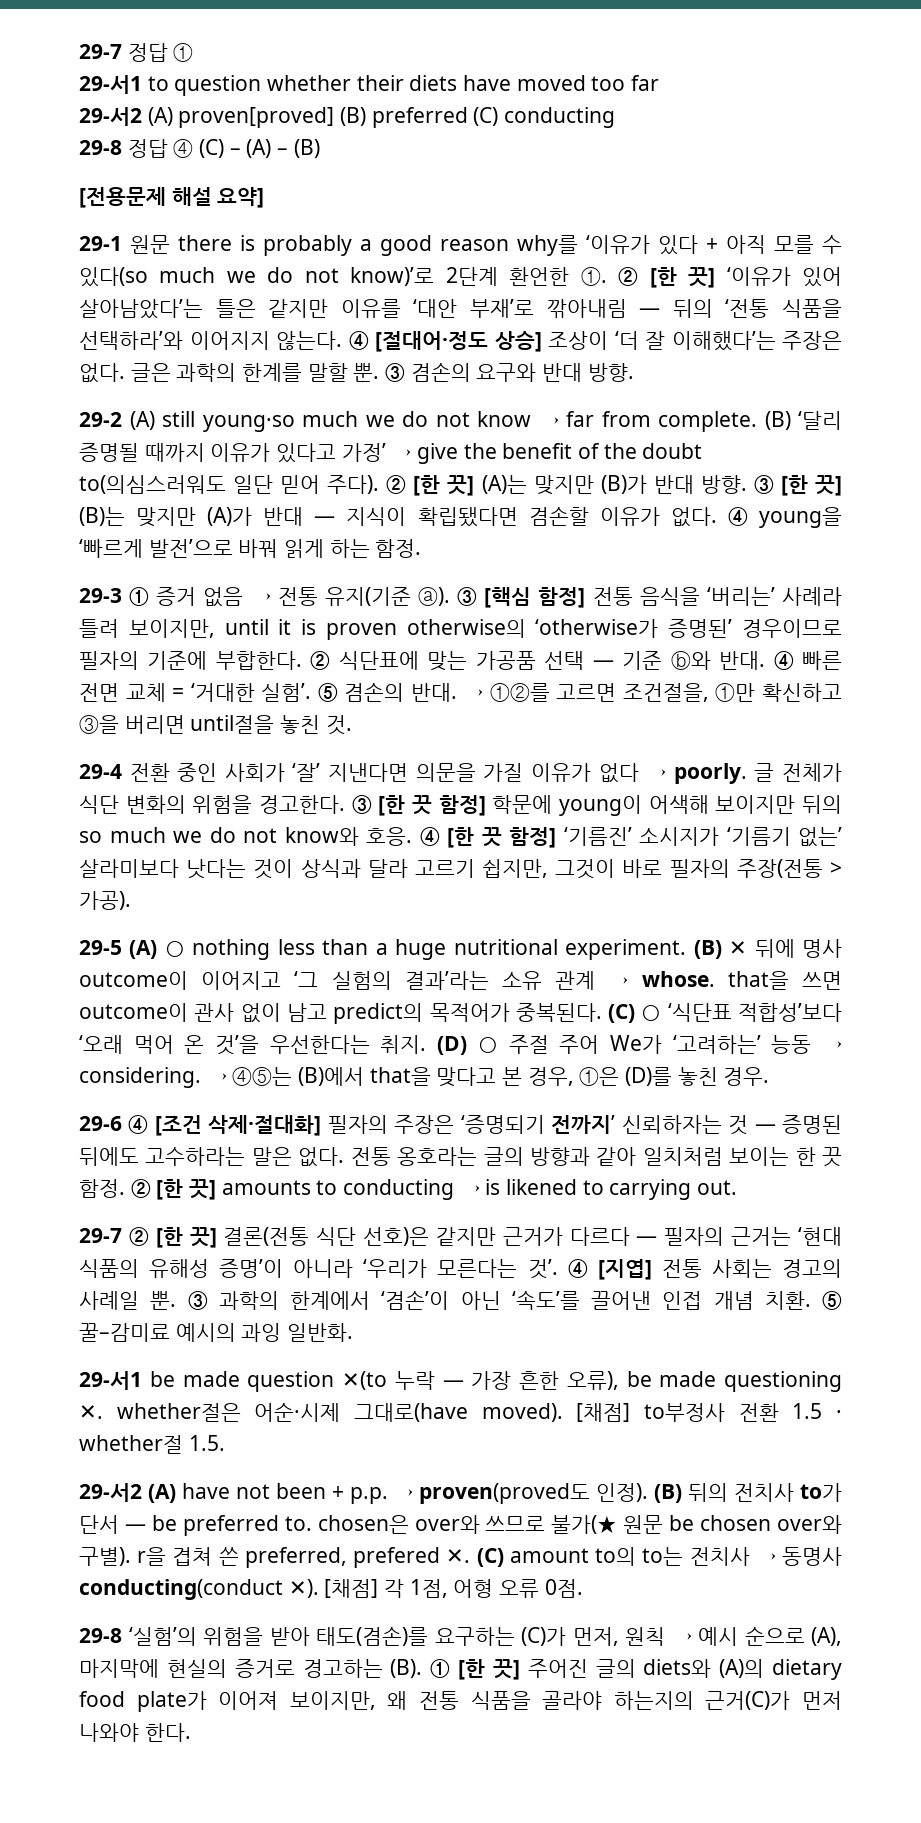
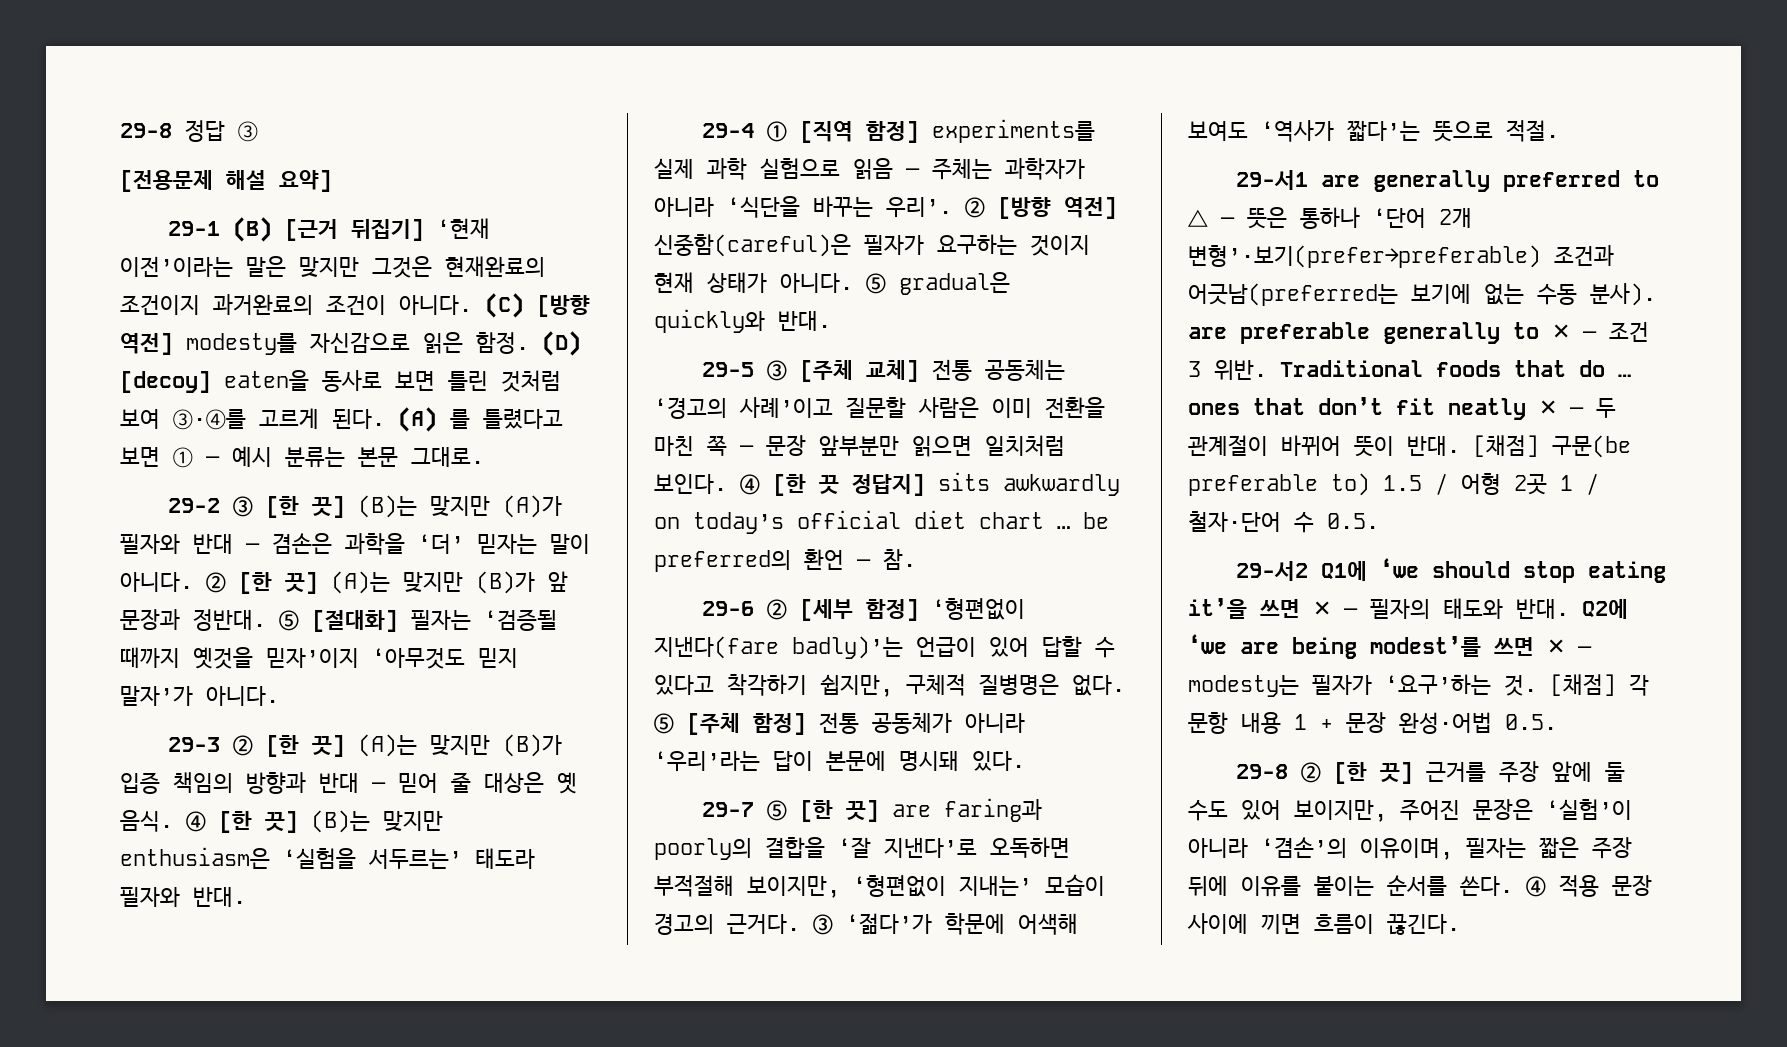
[79,43,194,62] [79,75,660,96] [79,107,616,128] [79,139,320,158] [79,187,265,208] [79,235,842,256] [79,267,842,288] [79,299,843,319] [79,331,842,352] [79,362,634,383] [79,411,842,432] [79,443,703,464] [79,475,842,496] [79,506,842,528] [79,539,422,558] [79,587,842,608] [79,619,842,640] [79,651,842,671] [79,682,843,702] [79,715,352,735] [79,763,842,784] [79,795,842,816] [79,827,842,848] [79,859,842,879] [79,891,131,910] [79,939,842,960] [79,971,843,990] [79,1003,842,1024] [79,1035,842,1055] [79,1067,770,1088] [79,1115,843,1136] [79,1147,842,1167] [79,1179,738,1200] [79,1227,842,1248] [79,1259,842,1280] [79,1290,842,1310] [79,1323,354,1342] [79,1371,842,1392] [79,1402,842,1422] [79,1435,225,1454] [79,1483,842,1504] [79,1515,842,1536] [79,1547,843,1568] [79,1579,583,1600] [79,1626,842,1646] [79,1659,842,1680] [79,1691,843,1712] [79,1723,191,1742] 29-7 정답 ① // 29-서1 to question whether their diets have moved too far // 29-서2 (A) proven[proved] (B) preferred (C) conducting // 29-8 정답 ④ (C) – (A) – (B) // [전용문제 해설 요약] // 29-1 원문 there is probably a good reason why를 ‘이유가 있다 + 아직 모를 수 있다(so much we do not know)’로 2단계 환언한 ①. ② [한 끗] ‘이유가 있어 살아남았다’는 틀은 같지만 이유를 ‘대안 부재’로 깎아내림 — 뒤의 ‘전통 식품을 선택하라’와 이어지지 않는다. ④ [절대어·정도 상승] 조상이 ‘더 잘 이해했다’는 주장은 없다. 글은 과학의 한계를 말할 뿐. ③ 겸손의 요구와 반대 방향. // 29-2 (A) still young·so much we do not know → far from complete. (B) ‘달리 증명될 때까지 이유가 있다고 가정’ → give the benefit of the doubt to(의심스러워도 일단 믿어 주다). ② [한 끗] (A)는 맞지만 (B)가 반대 방향. ③ [한 끗] (B)는 맞지만 (A)가 반대 — 지식이 확립됐다면 겸손할 이유가 없다. ④ young을 ‘빠르게 발전’으로 바꿔 읽게 하는 함정. // 29-3 ① 증거 없음 → 전통 유지(기준 ⓐ). ③ [핵심 함정] 전통 음식을 ‘버리는’ 사례라 틀려 보이지만, until it is proven otherwise의 ‘otherwise가 증명된’ 경우이므로 필자의 기준에 부합한다. ② 식단표에 맞는 가공품 선택 — 기준 ⓑ와 반대. ④ 빠른 전면 교체 = ‘거대한 실험’. ⑤ 겸손의 반대. → ①②를 고르면 조건절을, ①만 확신하고 ③을 버리면 until절을 놓친 것. // 29-4 전환 중인 사회가 ‘잘’ 지낸다면 의문을 가질 이유가 없다 → poorly. 글 전체가 식단 변화의 위험을 경고한다. ③ [한 끗 함정] 학문에 young이 어색해 보이지만 뒤의 so much we do not know와 호응. ④ [한 끗 함정] ‘기름진’ 소시지가 ‘기름기 없는’ 살라미보다 낫다는 것이 상식과 달라 고르기 쉽지만, 그것이 바로 필자의 주장(전통 > 가공). // 29-5 (A) ○ nothing less than a huge nutritional experiment. (B) ✕ 뒤에 명사 outcome이 이어지고 ‘그 실험의 결과’라는 소유 관계 → whose. that을 쓰면 outcome이 관사 없이 남고 predict의 목적어가 중복된다. (C) ○ ‘식단표 적합성’보다 ‘오래 먹어 온 것’을 우선한다는 취지. (D) ○ 주절 주어 We가 ‘고려하는’ 능동 → considering. → ④⑤는 (B)에서 that을 맞다고 본 경우, ①은 (D)를 놓친 경우. // 29-6 ④ [조건 삭제·절대화] 필자의 주장은 ‘증명되기 전까지’ 신뢰하자는 것 — 증명된 뒤에도 고수하라는 말은 없다. 전통 옹호라는 글의 방향과 같아 일치처럼 보이는 한 끗 함정. ② [한 끗] amounts to conducting → is likened to carrying out. // 29-7 ② [한 끗] 결론(전통 식단 선호)은 같지만 근거가 다르다 — 필자의 근거는 ‘현대 식품의 유해성 증명’이 아니라 ‘우리가 모른다는 것’. ④ [지엽] 전통 사회는 경고의 사례일 뿐. ③ 과학의 한계에서 ‘겸손’이 아닌 ‘속도’를 끌어낸 인접 개념 치환. ⑤ 꿀–감미료 예시의 과잉 일반화. // 29-서1 be made question ✕(to 누락 — 가장 흔한 오류), be made questioning ✕. whether절은 어순·시제 그대로(have moved). [채점] to부정사 전환 1.5 · whether절 1.5. // 29-서2 (A) have not been + p.p. → proven(proved도 인정). (B) 뒤의 전치사 to가 단서 — be preferred to. chosen은 over와 쓰므로 불가(★ 원문 be chosen over와 구별). r을 겹쳐 쓴 preferred, prefered ✕. (C) amount to의 to는 전치사 → 동명사 conducting(conduct ✕). [채점] 각 1점, 어형 오류 0점. // 29-8 ‘실험’의 위험을 받아 태도(겸손)를 요구하는 (C)가 먼저, 원칙 → 예시 순으로 (A), 마지막에 현실의 증거로 경고하는 (B). ① [한 끗] 주어진 글의 diets와 (A)의 dietary food plate가 이어져 보이지만, 왜 전통 식품을 골라야 하는지의 근거(C)가 먼저 나와야 한다. -> [120,120,258,142] [120,170,332,192] [167,217,490,242] [120,256,545,278] [120,293,590,318] [120,331,581,356] [120,370,561,393] [120,407,563,432] [120,446,484,468] [167,495,562,518] [120,533,590,555] [120,571,568,594] [120,609,557,632] [120,647,518,669] [120,686,279,706] [167,734,562,757] [120,772,577,794] [120,810,443,833] [120,847,535,869] [120,887,246,907] [701,119,1095,143] [654,158,1085,180] [654,196,1117,219] [654,234,1090,257] [654,272,1010,295] [654,309,831,333] [701,359,1065,382] [654,397,1105,419] [654,435,1065,457] [654,472,1120,496] [654,510,1109,534] [654,549,916,572] [701,598,1025,621] [654,636,1115,659] [654,674,1125,697] [654,712,1025,735] [654,751,1025,772] [701,798,1042,822] [654,837,1070,860] [654,874,1105,898] [654,913,1078,935] [1188,120,1559,142] [1235,170,1659,192] [1187,207,1472,229] [1188,245,1614,268] [1188,283,1656,306] [1188,322,1649,344] [1188,360,1631,380] [1188,397,1616,420] [1188,435,1631,458] [1188,473,1599,496] [1188,511,1379,533] [1235,558,1666,583] [1188,598,1628,619] [1188,634,1592,659] [1188,674,1649,697] [1188,712,1557,734] [1235,761,1625,784] [1188,799,1632,822] [1188,837,1632,860] [1188,875,1652,897] [1187,913,1460,935] 29-8 정답 ③ // [전용문제 해설 요약] // 29-1 (B) [근거 뒤집기] ‘현재 이전’이라는 말은 맞지만 그것은 현재완료의 조건이지 과거완료의 조건이 아니다. (C) [방향 역전] modesty를 자신감으로 읽은 함정. (D) [decoy] eaten을 동사로 보면 틀린 것처럼 보여 ③·④를 고르게 된다. (A) 를 틀렸다고 보면 ① — 예시 분류는 본문 그대로. // 29-2 ③ [한 끗] (B)는 맞지만 (A)가 필자와 반대 — 겸손은 과학을 ‘더’ 믿자는 말이 아니다. ② [한 끗] (A)는 맞지만 (B)가 앞 문장과 정반대. ⑤ [절대화] 필자는 ‘검증될 때까지 옛것을 믿자’이지 ‘아무것도 믿지 말자’가 아니다. // 29-3 ② [한 끗] (A)는 맞지만 (B)가 입증 책임의 방향과 반대 — 믿어 줄 대상은 옛 음식. ④ [한 끗] (B)는 맞지만 enthusiasm은 ‘실험을 서두르는’ 태도라 필자와 반대. // 29-4 ① [직역 함정] experiments를 실제 과학 실험으로 읽음 — 주체는 과학자가 아니라 ‘식단을 바꾸는 우리’. ② [방향 역전] 신중함(careful)은 필자가 요구하는 것이지 현재 상태가 아니다. ⑤ gradual은 quickly와 반대. // 29-5 ③ [주체 교체] 전통 공동체는 ‘경고의 사례’이고 질문할 사람은 이미 전환을 마친 쪽 — 문장 앞부분만 읽으면 일치처럼 보인다. ④ [한 끗 정답지] sits awkwardly on today’s official diet chart … be preferred의 환언 — 참. // 29-6 ② [세부 함정] ‘형편없이 지낸다(fare badly)’는 언급이 있어 답할 수 있다고 착각하기 쉽지만, 구체적 질병명은 없다. ⑤ [주체 함정] 전통 공동체가 아니라 ‘우리’라는 답이 본문에 명시돼 있다. // 29-7 ⑤ [한 끗] are faring과 poorly의 결합을 ‘잘 지낸다’로 오독하면 부적절해 보이지만, ‘형편없이 지내는’ 모습이 경고의 근거다. ③ ‘젊다’가 학문에 어색해 보여도 ‘역사가 짧다’는 뜻으로 적절. // 29-서1 are generally preferred to △ — 뜻은 통하나 ‘단어 2개 변형’·보기(prefer→preferable) 조건과 어긋남(preferred는 보기에 없는 수동 분사). are preferable generally to ✕ — 조건 3 위반. Traditional foods that do … ones that don’t fit neatly ✕ — 두 관계절이 바뀌어 뜻이 반대. [채점] 구문(be preferable to) 1.5 / 어형 2곳 1 / 철자·단어 수 0.5. // 29-서2 Q1에 ‘we should stop eating it’을 쓰면 ✕ — 필자의 태도와 반대. Q2에 ‘we are being modest’를 쓰면 ✕ — modesty는 필자가 ‘요구’하는 것. [채점] 각 문항 내용 1 + 문장 완성·어법 0.5. // 29-8 ② [한 끗] 근거를 주장 앞에 둘 수도 있어 보이지만, 주어진 문장은 ‘실험’이 아니라 ‘겸손’의 이유이며, 필자는 짧은 주장 뒤에 이유를 붙이는 순서를 쓴다. ④ 적용 문장 사이에 끼면 흐름이 끊긴다.

